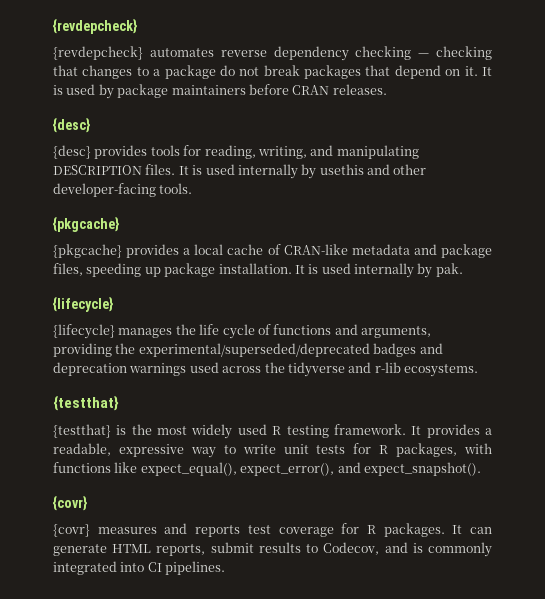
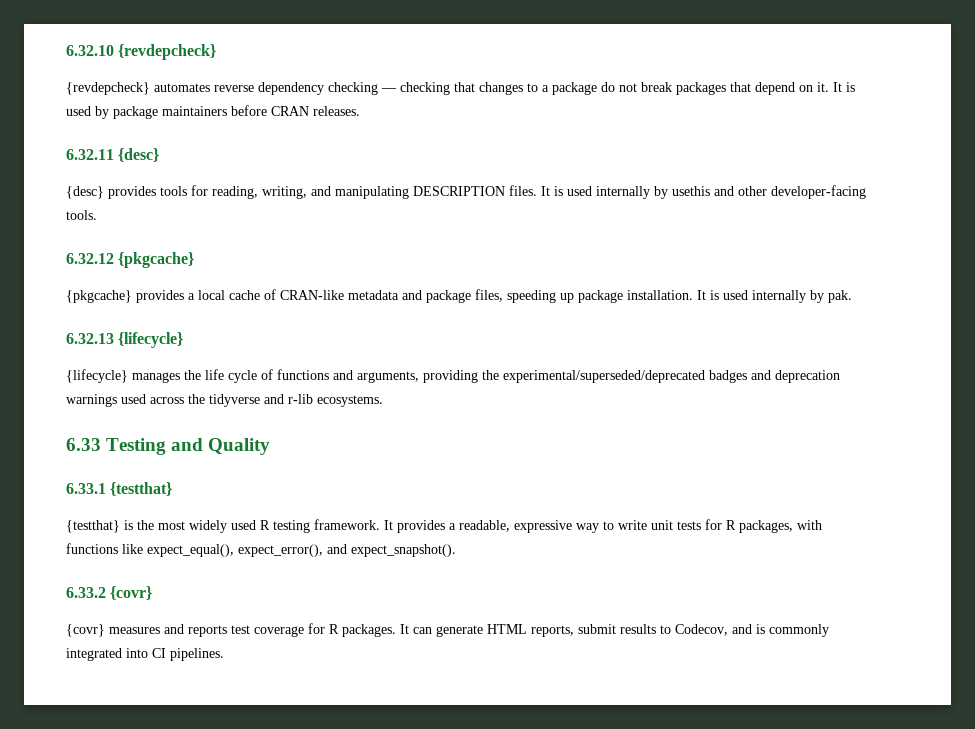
(53, 26) none -> [66,45,114,56] 6.32.10
(387, 89) none -> [66,149,114,160] 6.32.11
(193, 188) none -> [66,253,114,264] 6.32.12
(463, 270) none -> [66,333,114,344] 6.32.13
(478, 370) none -> [66,438,271,455] [66,483,106,494] 6.33 Testing and Quality // 6.33.1
(481, 469) none -> [66,587,106,598] 6.33.2

